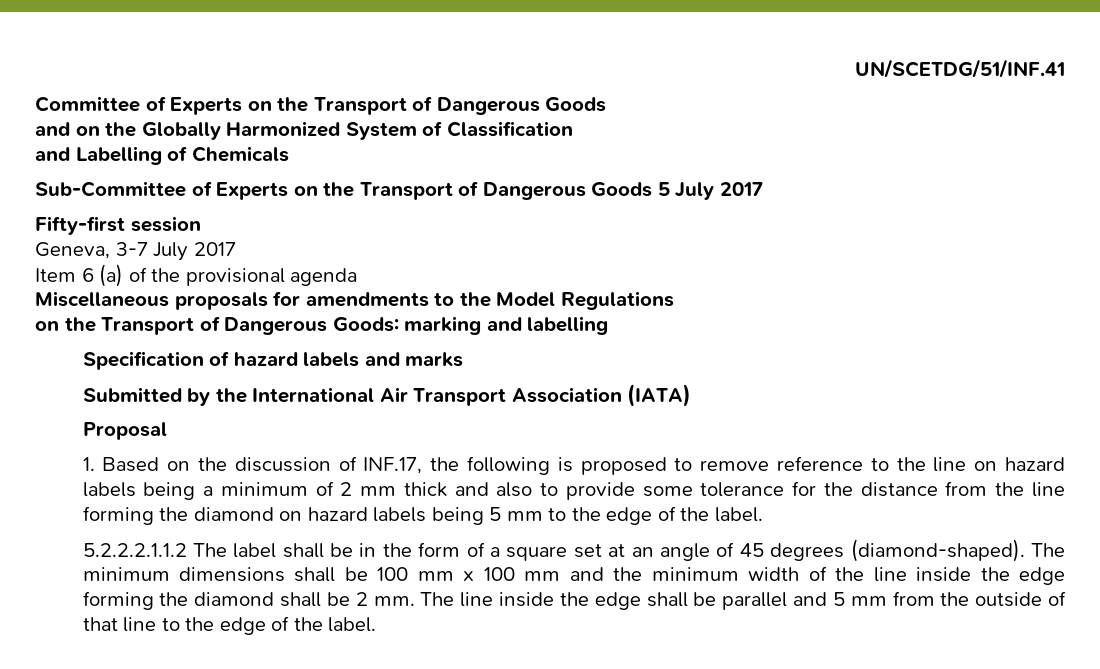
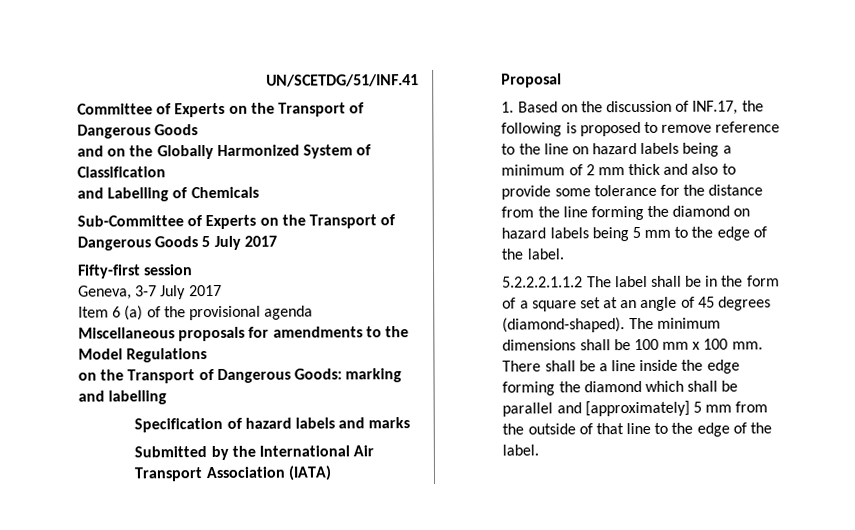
[524,566,865,581] mm and the minimum width of the -> [731,341,763,350] [502,360,608,372] mm. There shall be a
[280,592,641,610] shall be 2 mm. The line inside the edge -> [644,380,684,392] which
(828, 599) none -> [584,400,690,417] [approximately]

